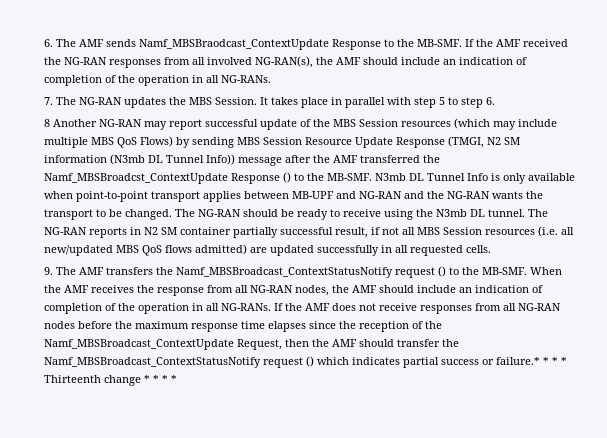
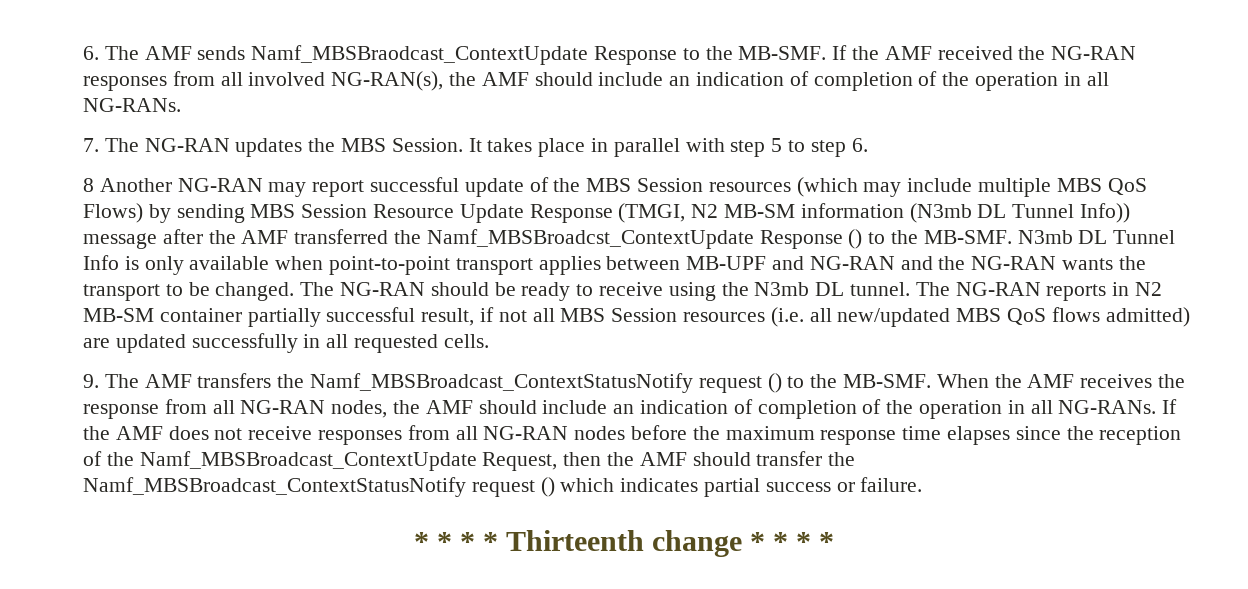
[504,137,521,145] SM -> [724,204,796,218] MB-SM
[161,227,178,235] SM -> [82,308,154,322] MB-SM
[496,357,541,365] failure.* -> [860,477,923,492] [413,532,429,551] failure. // *

